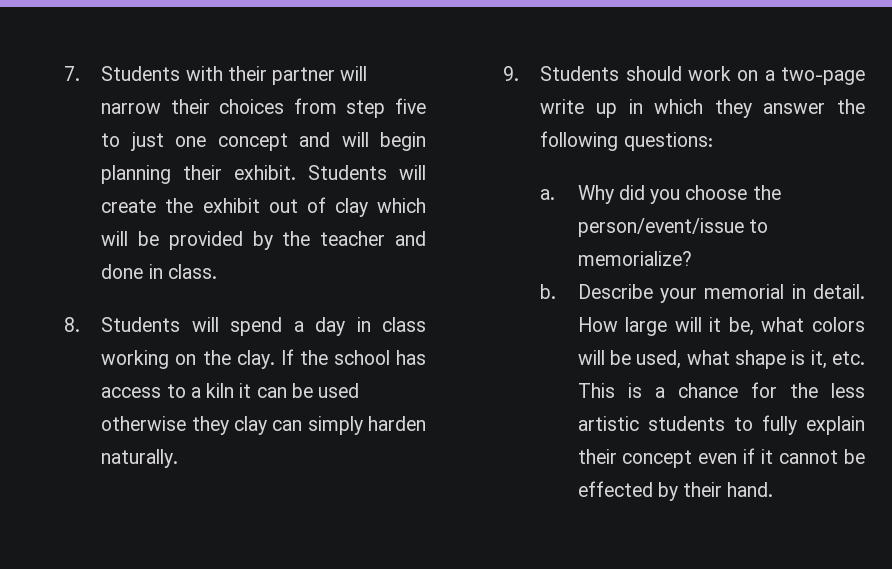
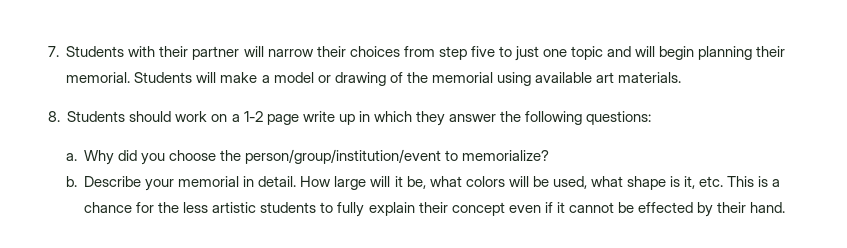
[217,133,288,151] concept -> [571,46,604,60] topic
[234,165,426,180] [101,197,426,217] [101,231,427,250] [101,264,217,279] [64,317,426,336] [101,349,426,369] [101,383,360,398] [101,416,426,435] [101,449,179,468] [503,66,520,81] exhibit. Students will create the exhibit out of clay which will be provided by the teacher and done in class. // 8. Students will spend a day in class working on the clay. If the school has access to a kiln it can be used otherwise they clay can simply harden naturally. // 9. -> [66,72,682,86] [47,111,60,122] memorial. Students will make a model or drawing of the memorial using available art materials. // 8.
[781,67,865,85] two-page -> [243,111,299,125] 1-2 page
[577,218,744,237] person/event/issue -> [245,149,442,164] person/group/institution/event

